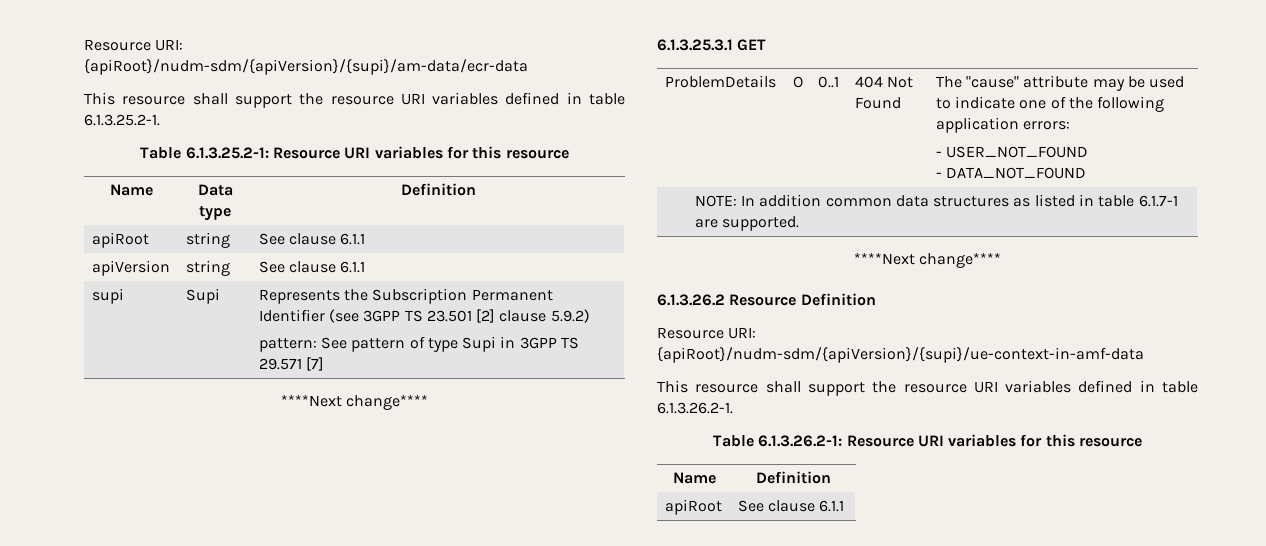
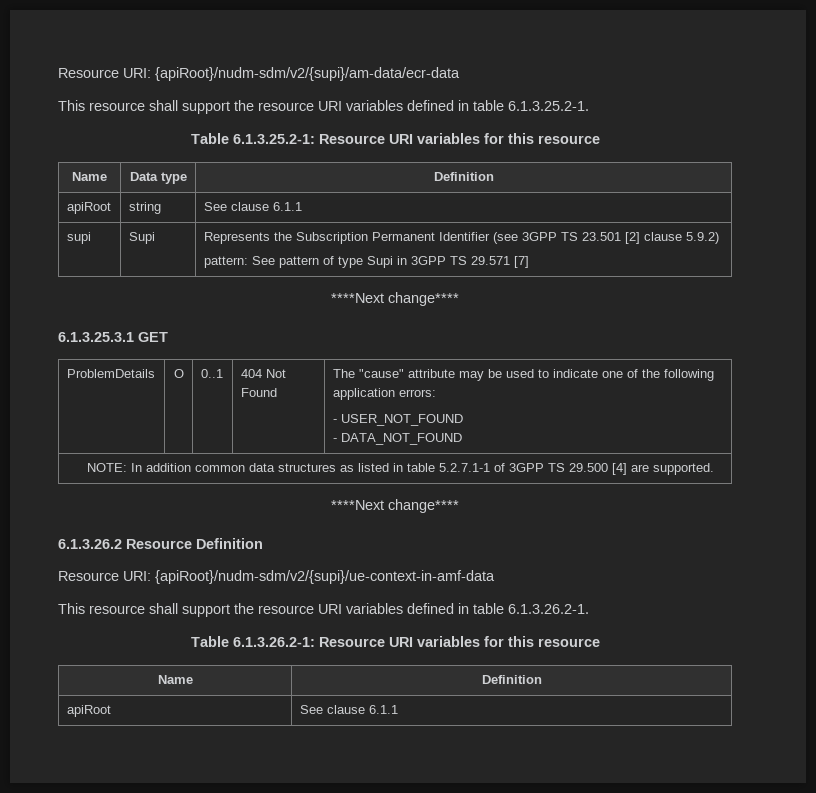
[84,39,184,51] [84,59,528,75] Resource URI: {apiRoot}/nudm-sdm/{apiVersion}/{supi}/am-data/ecr-data -> [58,67,460,81] Resource URI: {apiRoot}/nudm-sdm/v2/{supi}/am-data/ecr-data
[91,260,170,276] [185,260,230,276] [258,261,366,273] // apiVersion | string | See clause 6.1.1 -> (302, 206) none
[1138,195,1178,207] 6.1.7-1 -> [439,463,628,475] 5.2.7.1-1 of 3GPP TS 29.500 [4]
[657,347,1144,363] {apiRoot}/nudm-sdm/{apiVersion}/{supi}/ue-context-in-amf-data -> [155,570,495,584] {apiRoot}/nudm-sdm/v2/{supi}/ue-context-in-amf-data

